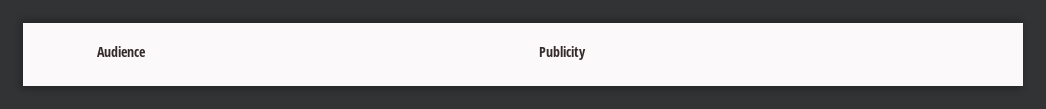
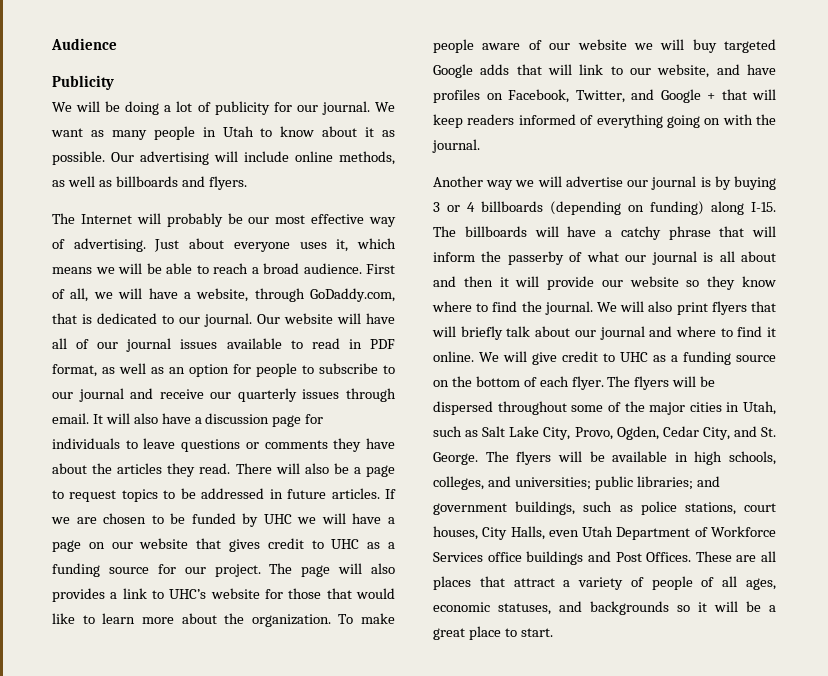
(586, 53) none -> [52,101,395,115] [51,126,395,140] [52,151,395,165] [52,176,247,190] [52,213,396,227] [52,238,397,252] [52,263,395,274] [52,288,395,302] [52,313,395,327] [52,338,395,352] [52,363,395,377] [52,388,396,402] [52,413,324,427] [52,438,396,452] [52,463,396,477] [52,488,397,502] [51,513,395,527] [52,538,396,552] [52,563,395,577] [52,588,395,602] [52,613,395,627] [433,39,776,53] [433,64,776,78] [433,89,776,103] [433,114,776,128] [432,139,480,153] [433,176,776,190] [433,201,776,215] [433,226,776,240] [433,251,776,265] [433,276,776,290] [432,301,776,315] [432,326,776,340] [433,351,776,365] [433,376,716,390] [433,401,776,415] [433,426,777,440] [433,451,776,465] [433,476,720,490] [433,501,776,515] [433,526,776,540] [433,551,776,565] [433,576,776,590] [433,601,776,615] [433,626,553,640] // We will be doing a lot of publicity for our journal. We want as many people in Utah to know about it as possible. Our advertising will include online methods, as well as billboards and flyers. // The Internet will probably be our most effective way of advertising. Just about everyone uses it, which means we will be able to reach a broad audience. First of all, we will have a website, through GoDaddy.com, that is dedicated to our journal. Our website will have all of our journal issues available to read in PDF format, as well as an option for people to subscribe to our journal and receive our quarterly issues through email. It will also have a discussion page for individuals to leave questions or comments they have about the articles they read. There will also be a page to request topics to be addressed in future articles. If we are chosen to be funded by UHC we will have a page on our website that gives credit to UHC as a funding source for our project. The page will also provides a link to UHC’s website for those that would like to learn more about the organization. To make people aware of our website we will buy targeted Google adds that will link to our website, and have profiles on Facebook, Twitter, and Google + that will keep readers informed of everything going on with the journal. // Another way we will advertise our journal is by buying 3 or 4 billboards (depending on funding) along I-15. The billboards will have a catchy phrase that will inform the passerby of what our journal is all about and then it will provide our website so they know where to find the journal. We will also print flyers that will briefly talk about our journal and where to find it online. We will give credit to UHC as a funding source on the bottom of each flyer. The flyers will be dispersed throughout some of the major cities in Utah, such as Salt Lake City, Provo, Ogden, Cedar City, and St. George. The flyers will be available in high schools, colleges, and universities; public libraries; and government buildings, such as police stations, court houses, City Halls, even Utah Department of Workforce Services office buildings and Post Offices. These are all places that attract a variety of people of all ages, economic statuses, and backgrounds so it will be a great place to start.

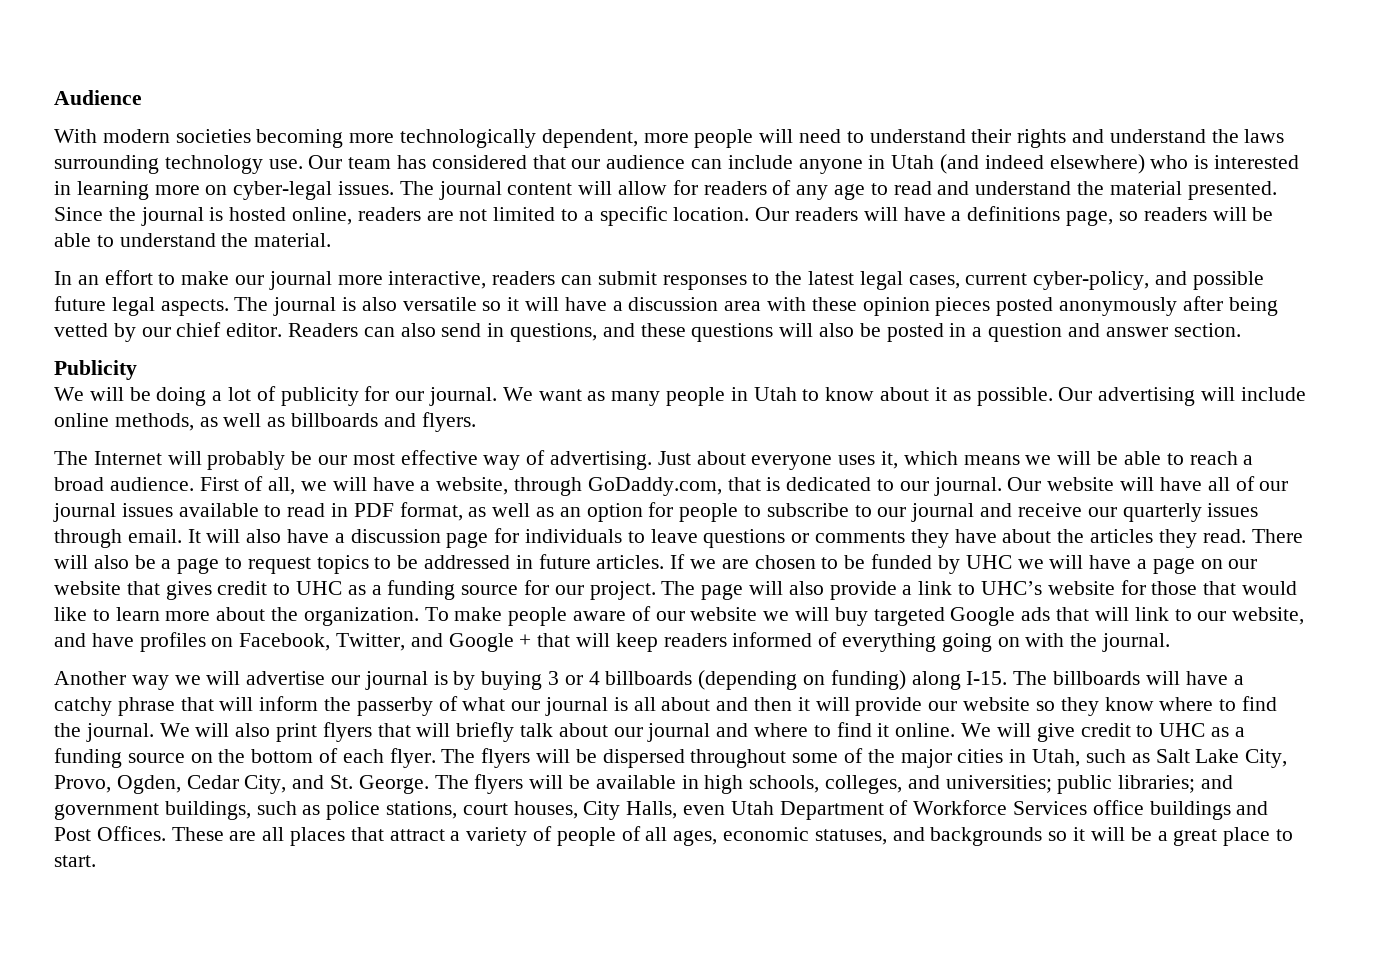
(117, 44) none -> [54,129,1285,148] [54,154,1300,174] [54,180,1277,200] [54,206,1274,226] [54,233,332,247] [54,270,1264,290] [54,296,1278,316] [54,322,1241,342] // With modern societies becoming more technologically dependent, more people will need to understand their rights and understand the laws surrounding technology use. Our team has considered that our audience can include anyone in Utah (and indeed elsewhere) who is interested in learning more on cyber-legal issues. The journal content will allow for readers of any age to read and understand the material presented. Since the journal is hosted online, readers are not limited to a specific location. Our readers will have a definitions page, so readers will be able to understand the material. // In an effort to make our journal more interactive, readers can submit responses to the latest legal cases, current cyber-policy, and possible future legal aspects. The journal is also versatile so it will have a discussion area with these opinion pieces posted anonymously after being vetted by our chief editor. Readers can also send in questions, and these questions will also be posted in a question and answer section.
[52,588,105,602] provides -> [829,581,897,600] provide
[480,64,510,75] adds -> [1021,607,1051,621] ads

